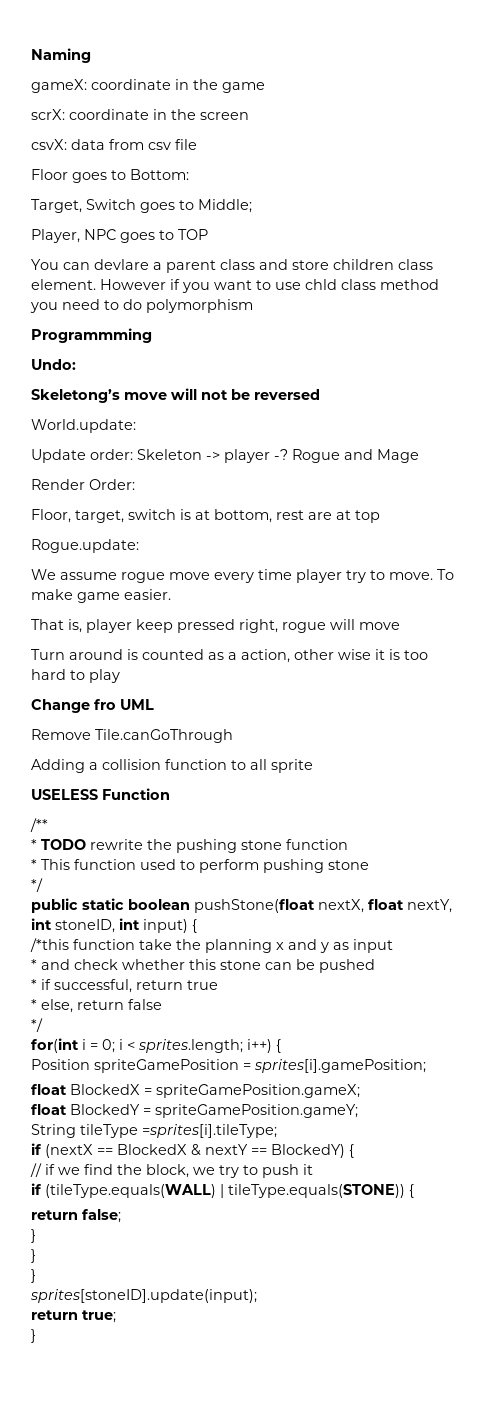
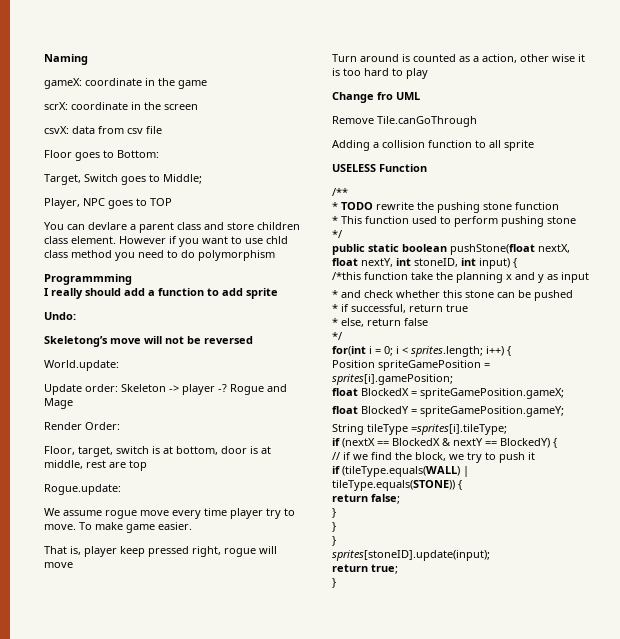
(152, 335) none -> [44,288,278,299] // I really should add a function to add sprite
(272, 516) none -> [221,446,271,454] [44,460,83,469] door is at middle,
[336,510,351,520] at -> (126, 465) none

